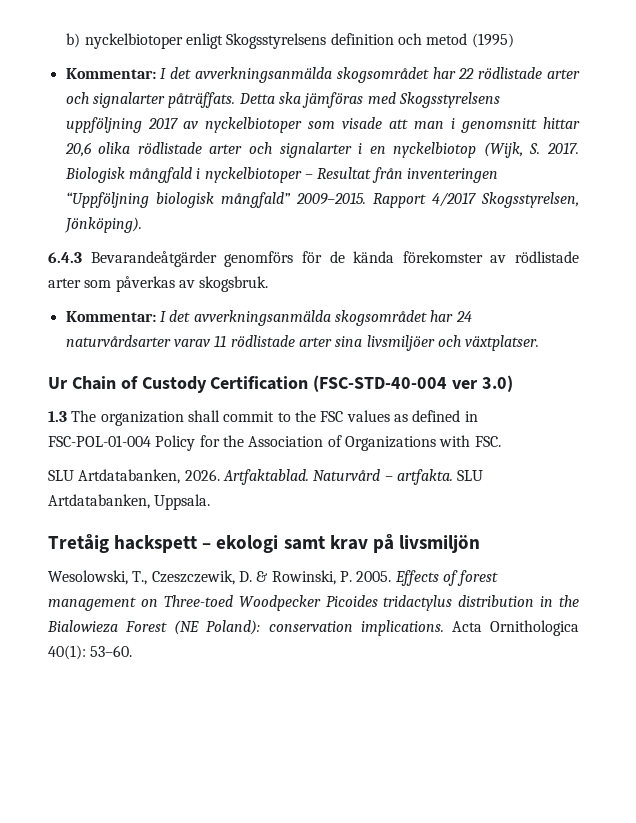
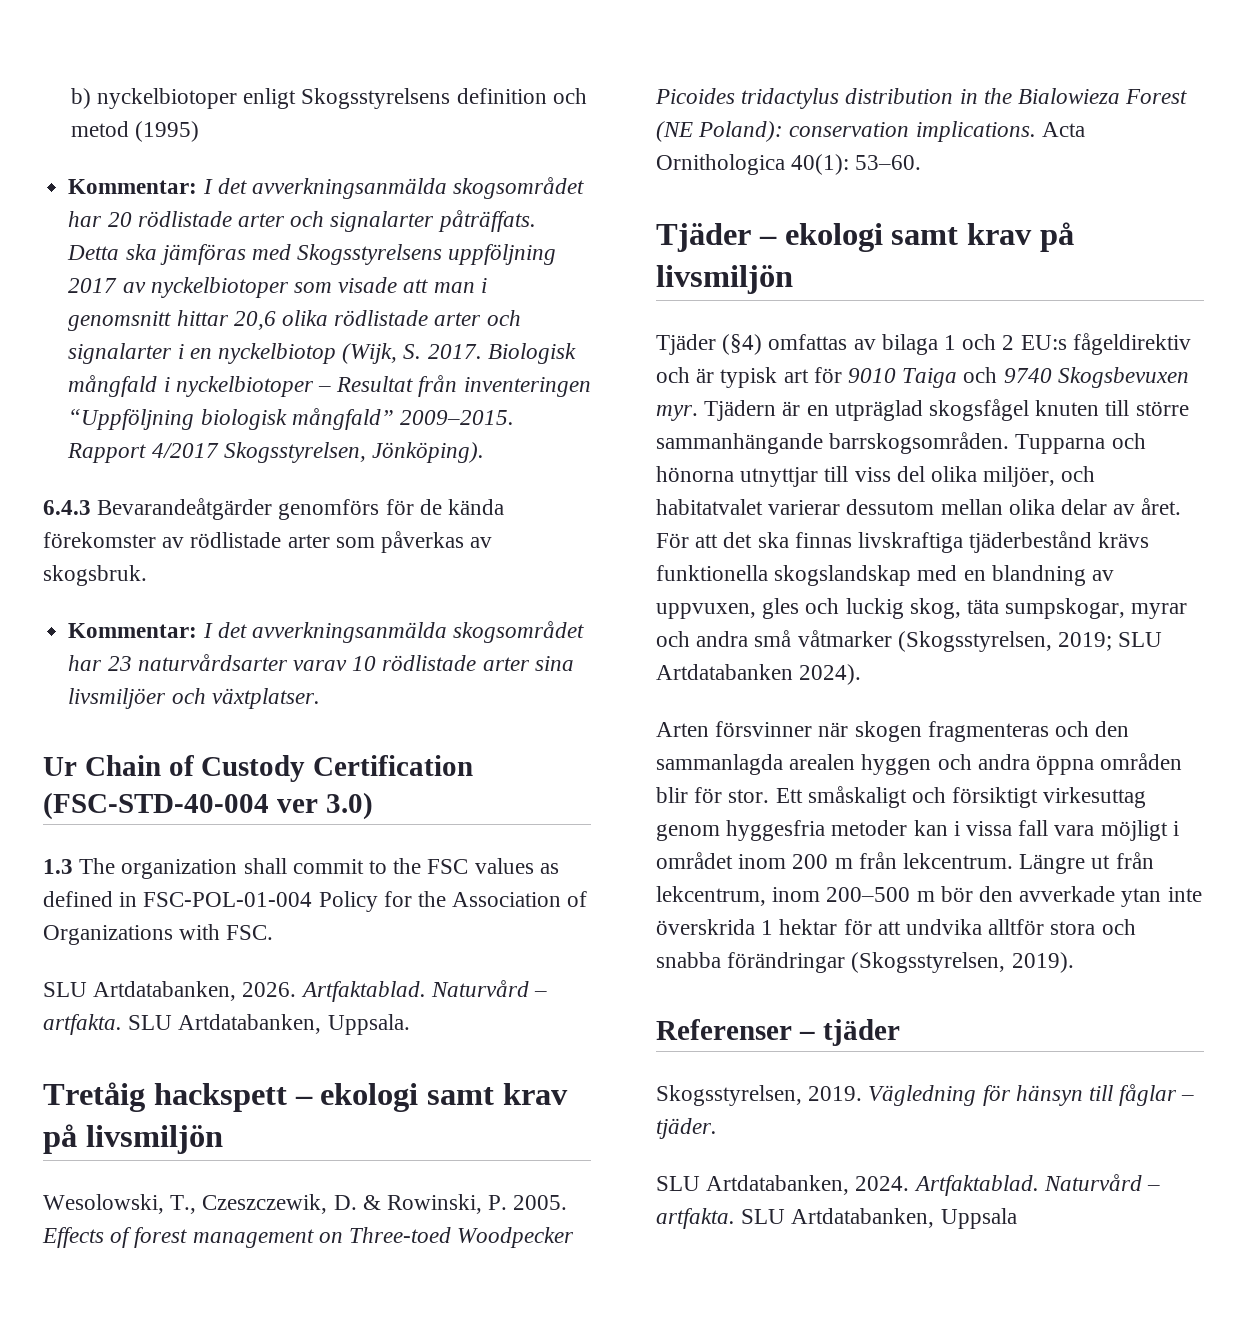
[458,68,475,79] 22 -> [107,212,132,227] 20
[455,311,472,322] 24 -> [107,656,132,671] 23
[214,335,227,347] 11 -> [352,656,377,671] 10
(133, 651) none -> [656,222,1074,252] [656,265,793,294] [656,333,1191,355] [656,367,1189,388] [656,399,1189,421] [656,432,1146,454] [656,466,1096,487] [656,498,1182,515] [656,531,1150,553] [656,565,1115,586] [656,598,1188,619] [656,630,1163,652] [656,664,862,685] [656,721,1130,742] [656,753,1183,775] [656,786,1147,808] [656,820,1179,841] [656,852,1154,874] [656,886,1202,907] [656,919,1136,935] [656,952,1074,973] [656,1019,900,1046] [656,1084,1195,1106] [656,1118,717,1139] [656,1174,1161,1196] [656,1208,1017,1229] // Tjäder – ekologi samt krav på livsmiljön // Tjäder (§4) omfattas av bilaga 1 och 2 EU:s fågeldirektiv och är typisk art för 9010 Taiga och 9740 Skogsbevuxen myr. Tjädern är en utpräglad skogsfågel knuten till större sammanhängande barrskogsområden. Tupparna och hönorna utnyttjar till viss del olika miljöer, och habitatvalet varierar dessutom mellan olika delar av året. För att det ska finnas livskraftiga tjäderbestånd krävs funktionella skogslandskap med en blandning av uppvuxen, gles och luckig skog, täta sumpskogar, myrar och andra små våtmarker (Skogsstyrelsen, 2019; SLU Artdatabanken 2024). // Arten försvinner när skogen fragmenteras och den sammanlagda arealen hyggen och andra öppna områden blir för stor. Ett småskaligt och försiktigt virkesuttag genom hyggesfria metoder kan i vissa fall vara möjligt i området inom 200 m från lekcentrum. Längre ut från lekcentrum, inom 200–500 m bör den avverkade ytan inte överskrida 1 hektar för att undvika alltför stora och snabba förändringar (Skogsstyrelsen, 2019). // Referenser – tjäder // Skogsstyrelsen, 2019. Vägledning för hänsyn till fåglar – tjäder. // SLU Artdatabanken, 2024. Artfaktablad. Naturvård – artfakta. SLU Artdatabanken, Uppsala

